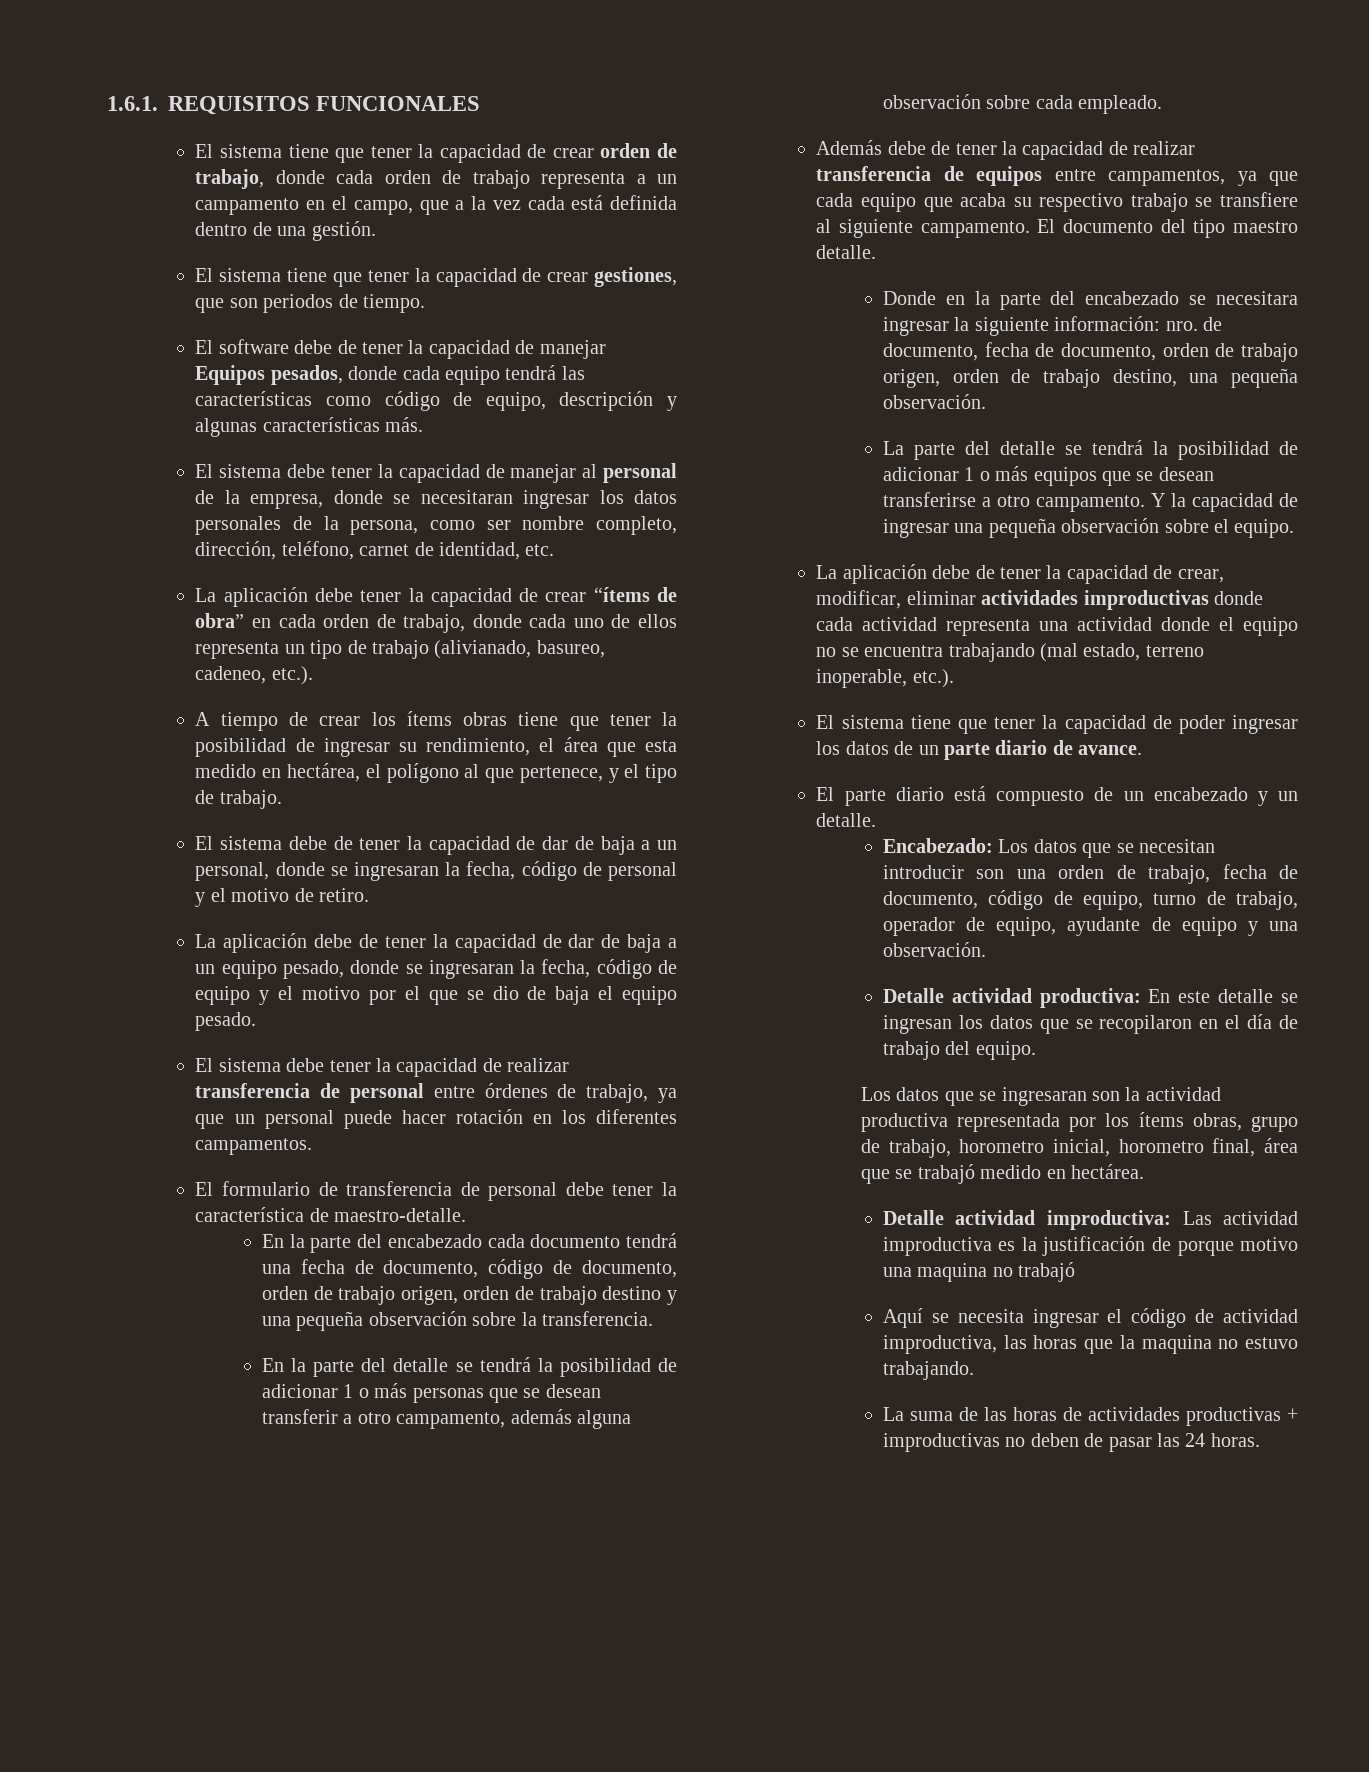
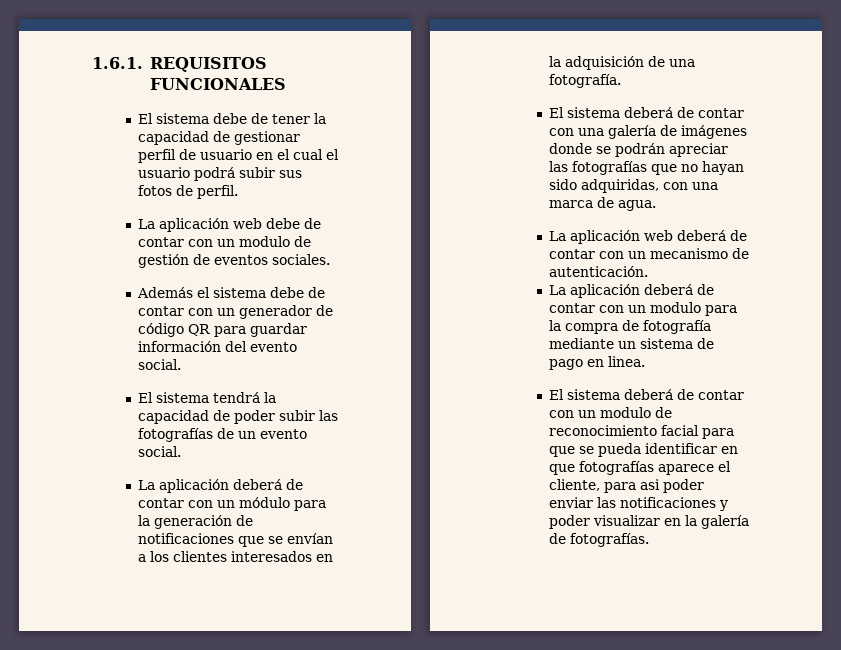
[195,143,678,163] [195,169,678,189] [195,195,677,215] [195,221,376,241] [195,267,677,287] [195,294,426,313] [195,339,606,359] [195,365,585,385] [195,391,677,411] [195,417,424,437] [195,463,677,483] [195,490,678,509] [195,516,677,535] [195,541,555,560] [195,587,677,607] [195,613,678,633] [195,640,605,659] [195,666,313,685] [195,711,677,731] [195,737,678,757] [195,763,677,783] [195,790,282,809] // El sistema tiene que tener la capacidad de crear orden de trabajo, donde cada orden de trabajo representa a un campamento en el campo, que a la vez cada está definida dentro de una gestión. // El sistema tiene que tener la capacidad de crear gestiones, que son periodos de tiempo. // El software debe de tener la capacidad de manejar Equipos pesados, donde cada equipo tendrá las características como código de equipo, descripción y algunas características más. // El sistema debe tener la capacidad de manejar al personal de la empresa, donde se necesitaran ingresar los datos personales de la persona, como ser nombre completo, dirección, teléfono, carnet de identidad, etc. // La aplicación debe tener la capacidad de crear “ítems de obra” en cada orden de trabajo, donde cada uno de ellos representa un tipo de trabajo (alivianado, basureo, cadeneo, etc.). // A tiempo de crear los ítems obras tiene que tener la posibilidad de ingresar su rendimiento, el área que esta medido en hectárea, el polígono al que pertenece, y el tipo de trabajo. -> (286, 84) none
[542,836,677,855] [195,861,678,881] [195,888,370,907] [195,933,678,953] [195,959,677,979] [195,986,677,1005] [195,1012,257,1031] [195,1058,570,1077] [195,1083,677,1103] [195,1109,678,1129] [195,1138,313,1155] [195,1181,678,1201] [195,1207,467,1222] [261,1233,677,1253] [261,1259,677,1279] [261,1286,677,1305] [261,1311,653,1331] [261,1357,677,1377] [261,1383,601,1403] [261,1409,631,1429] [882,94,1163,114] [816,140,1196,160] [816,166,1298,186] [816,192,1299,212] [816,219,1298,238] [816,245,877,259] [882,291,1298,310] [882,316,1222,336] [882,342,1298,362] [882,368,1299,388] [882,394,986,409] [882,440,1298,460] [882,466,1214,486] [882,492,1298,512] [882,518,1295,538] [816,564,1224,584] [816,590,1264,610] [816,617,1298,636] [816,643,1204,662] [816,669,954,688] [816,715,1298,734] [816,740,1143,760] [816,786,1298,806] [816,813,877,827] [882,838,1215,858] [882,864,1298,884] [882,890,1298,910] [882,917,1298,936] [882,942,986,957] [882,988,1298,1008] [882,1014,1298,1034] [882,1041,1036,1060] [860,1087,1221,1106] [860,1112,1298,1132] [860,1138,1298,1158] [860,1164,1144,1184] [882,1210,1298,1230] [882,1236,1298,1256] [882,1262,1076,1282] [882,1308,1298,1328] [882,1335,1298,1354] [882,1361,974,1380] [882,1407,1298,1426] [882,1433,1260,1452] dar de baja a un personal, donde se ingresaran la fecha, código de personal y el motivo de retiro. // La aplicación debe de tener la capacidad de dar de baja a un equipo pesado, donde se ingresaran la fecha, código de equipo y el motivo por el que se dio de baja el equipo pesado. // El sistema debe tener la capacidad de realizar transferencia de personal entre órdenes de trabajo, ya que un personal puede hacer rotación en los diferentes campamentos. // El formulario de transferencia de personal debe tener la característica de maestro-detalle. // En la parte del encabezado cada documento tendrá una fecha de documento, código de documento, orden de trabajo origen, orden de trabajo destino y una pequeña observación sobre la transferencia. // En la parte del detalle se tendrá la posibilidad de adicionar 1 o más personas que se desean transferir a otro campamento, además alguna observación sobre cada empleado. // Además debe de tener la capacidad de realizar transferencia de equipos entre campamentos, ya que cada equipo que acaba su respectivo trabajo se transfiere al siguiente campamento. El documento del tipo maestro detalle. // Donde en la parte del encabezado se necesitara ingresar la siguiente información: nro. de documento, fecha de documento, orden de trabajo origen, orden de trabajo destino, una pequeña observación. // La parte del detalle se tendrá la posibilidad de adicionar 1 o más equipos que se desean transferirse a otro campamento. Y la capacidad de ingresar una pequeña observación sobre el equipo. // La aplicación debe de tener la capacidad de crear, modificar, eliminar actividades improductivas donde cada actividad representa una actividad donde el equipo no se encuentra trabajando (mal estado, terreno inoperable, etc.). // El sistema tiene que tener la capacidad de poder ingresar los datos de un parte diario de avance. // El parte diario está compuesto de un encabezado y un detalle. // Encabezado: Los datos que se necesitan introducir son una orden de trabajo, fecha de documento, código de equipo, turno de trabajo, operador de equipo, ayudante de equipo y una observación. // Detalle actividad productiva: En este detalle se ingresan los datos que se recopilaron en el día de trabajo del equipo. // Los datos que se ingresaran son la actividad productiva representada por los ítems obras, grupo de trabajo, horometro inicial, horometro final, área que se trabajó medido en hectárea. // Detalle actividad improductiva: Las actividad improductiva es la justificación de porque motivo una maquina no trabajó // Aquí se necesita ingresar el código de actividad improductiva, las horas que la maquina no estuvo trabajando. // La suma de las horas de actividades productivas + improductivas no deben de pasar las 24 horas. -> [233,131,300,145] [137,149,339,163] [137,167,302,181] [137,185,238,199] [137,218,321,232] [137,236,311,247] [137,254,330,268] [136,287,325,298] [137,305,333,319] [137,323,307,337] [137,341,297,352] [137,359,181,370] [137,392,276,403] [137,410,338,424] [137,428,307,442] [137,446,181,457] [137,479,303,493] [137,497,326,511] [137,515,253,529] [137,533,333,547] [137,551,333,562] [548,56,695,70] [548,74,621,88] [548,107,744,118] [548,125,747,139] [548,143,728,157] [548,161,744,175] [548,179,718,193] [548,197,656,211] [548,230,747,244] [548,248,749,259] [548,266,648,277] [548,284,714,298] [548,302,737,316] [548,320,711,334] [548,338,714,349] [548,356,645,370] [548,389,744,400] [548,407,672,418] [548,425,734,439] [548,443,738,457] [548,461,731,475] [548,479,704,493] [548,497,728,511] [548,515,749,529] [548,533,649,547] gestionar perfil de usuario en el cual el usuario podrá subir sus fotos de perfil. // La aplicación web debe de contar con un modulo de gestión de eventos sociales. // Además el sistema debe de contar con un generador de código QR para guardar información del evento social. // El sistema tendrá la capacidad de poder subir las fotografías de un evento social. // La aplicación deberá de contar con un módulo para la generación de notificaciones que se envían a los clientes interesados en la adquisición de una fotografía. // El sistema deberá de contar con una galería de imágenes donde se podrán apreciar las fotografías que no hayan sido adquiridas, con una marca de agua. // La aplicación web deberá de contar con un mecanismo de autenticación. // La aplicación deberá de contar con un modulo para la compra de fotografía mediante un sistema de pago en linea. // El sistema deberá de contar con un modulo de reconocimiento facial para que se pueda identificar en que fotografías aparece el cliente, para asi poder enviar las notificaciones y poder visualizar en la galería de fotografías.

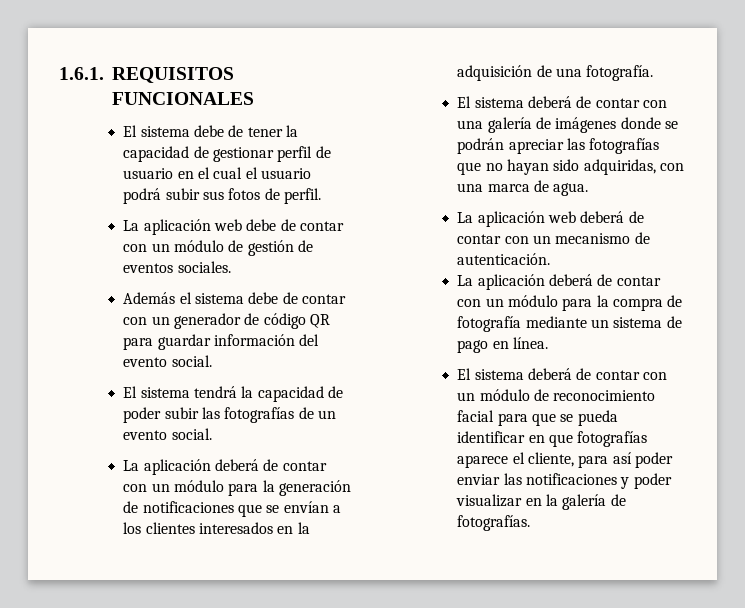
[238,236,290,247] modulo -> [174,240,225,252] módulo
[649,302,701,313] modulo -> [508,295,559,307] módulo
[607,356,645,367] linea. -> [513,337,549,349] línea.
[599,407,651,418] modulo -> [479,389,530,401] módulo
[639,479,660,490] asi -> [612,452,632,464] así

